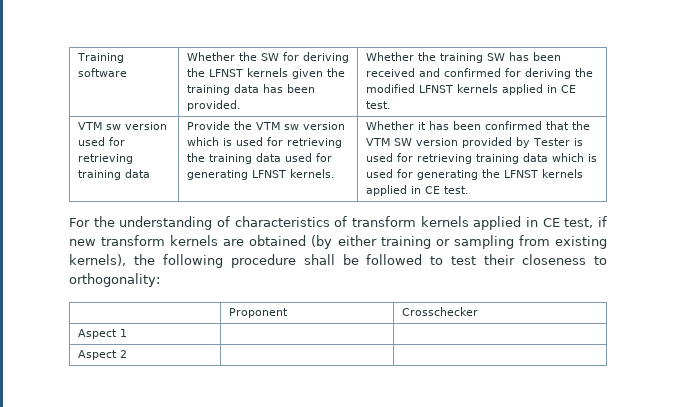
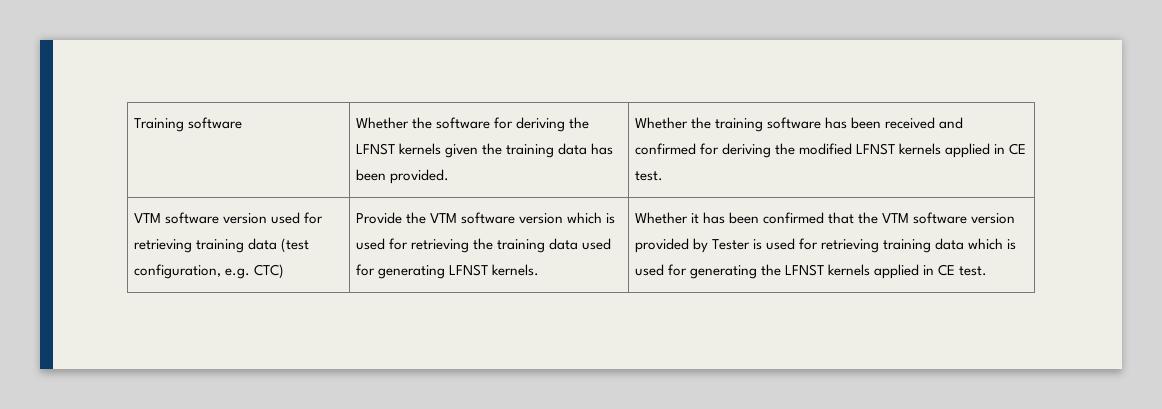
[260,53,279,61] SW -> [436,117,491,129] software
[486,53,505,61] SW -> [767,117,822,129] software
[105,124,121,130] sw -> [164,212,219,224] software
(150, 173) none -> [281,238,310,253] [133,264,285,279] (test configuration, e.g. CTC)
[283,124,299,130] sw -> [461,212,516,224] software
[393,138,412,146] SW -> [913,212,968,224] software
[69,216,608,230] [69,235,607,249] [69,254,608,268] [69,273,160,287] [228,308,288,318] [401,307,478,316] [77,329,127,339] [77,350,127,360] // For the understanding of characteristics of transform kernels applied in CE test, if new transform kernels are obtained (by either training or sampling from existing kernels), the following procedure shall be followed to test their closeness to orthogonality: // | Proponent | Crosschecker // Aspect 1 | | // Aspect 2 | | -> (988, 271) none

